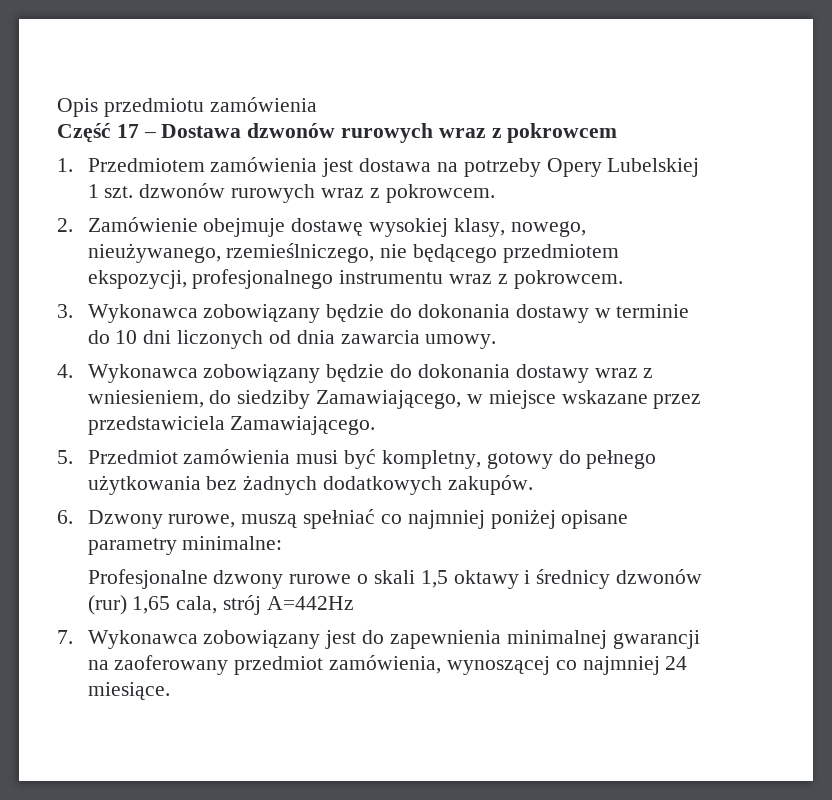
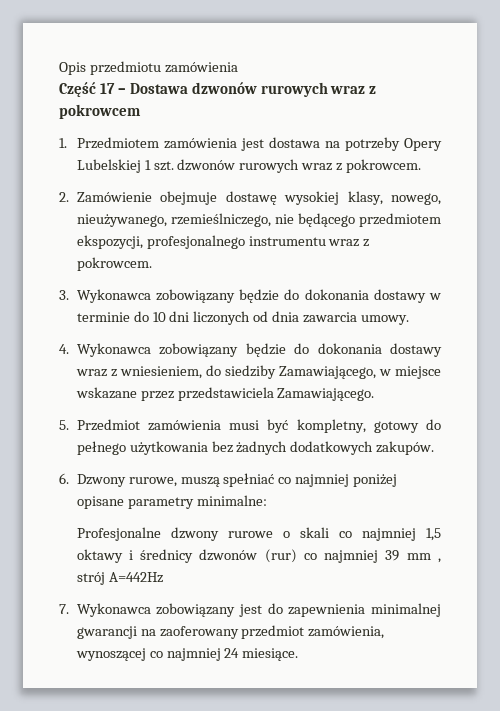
(415, 577) none -> [338,528,416,541] co najmniej
[132,596,218,614] 1,65 cala, -> [303,550,442,563] co najmniej 39 mm ,

